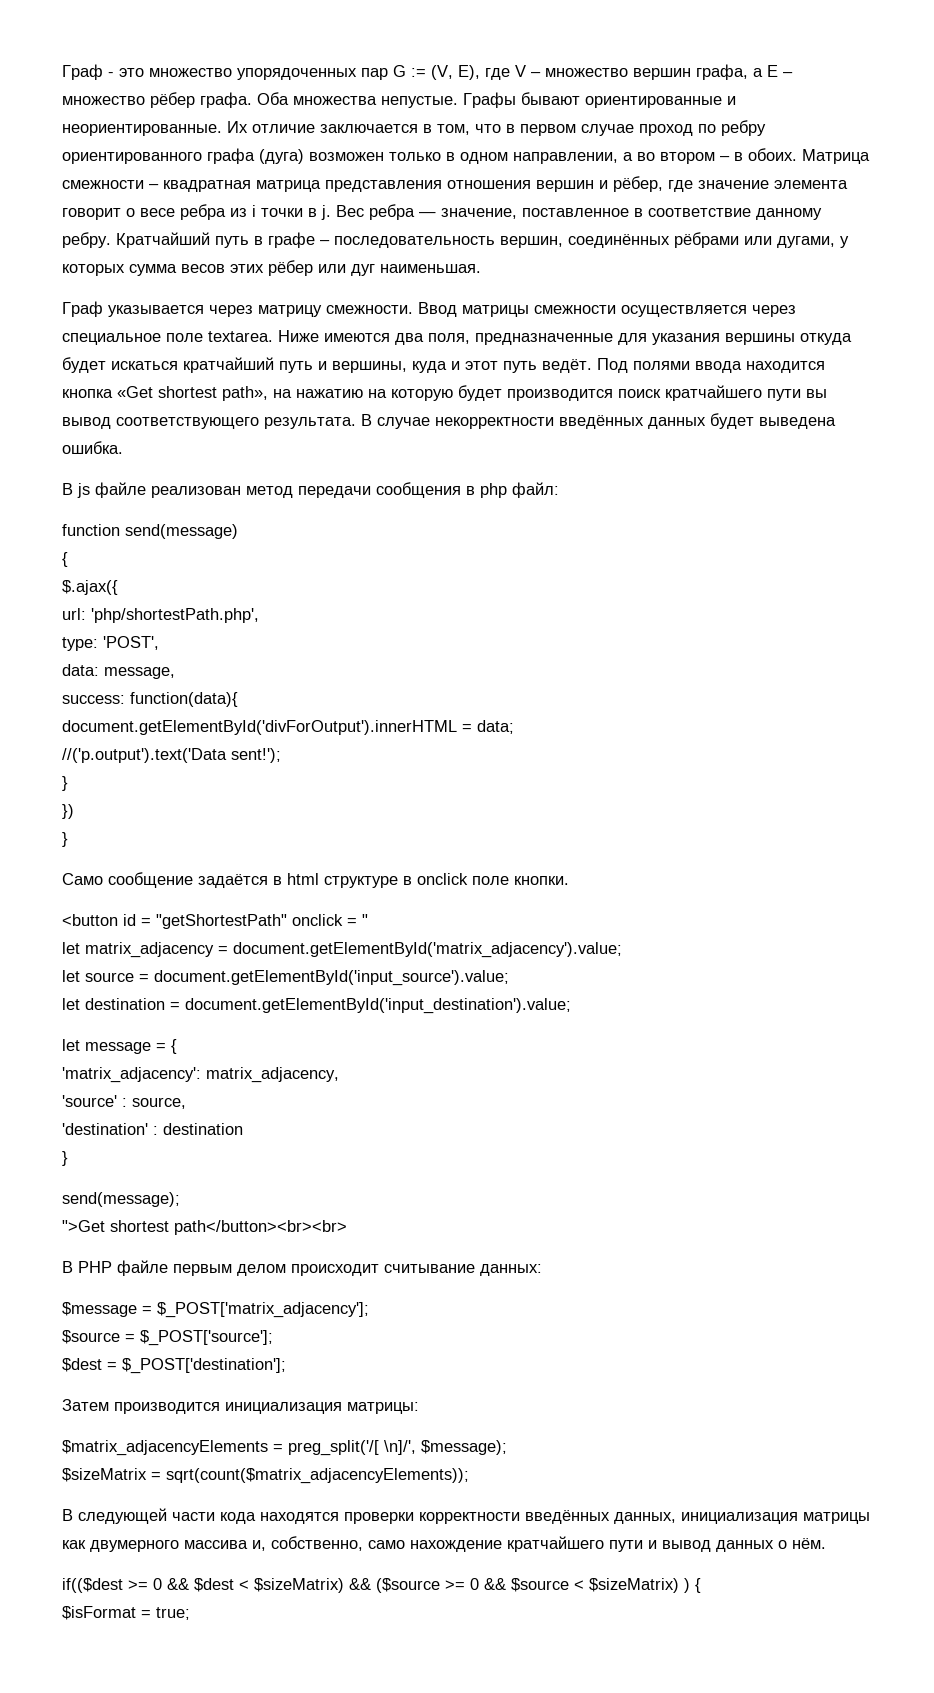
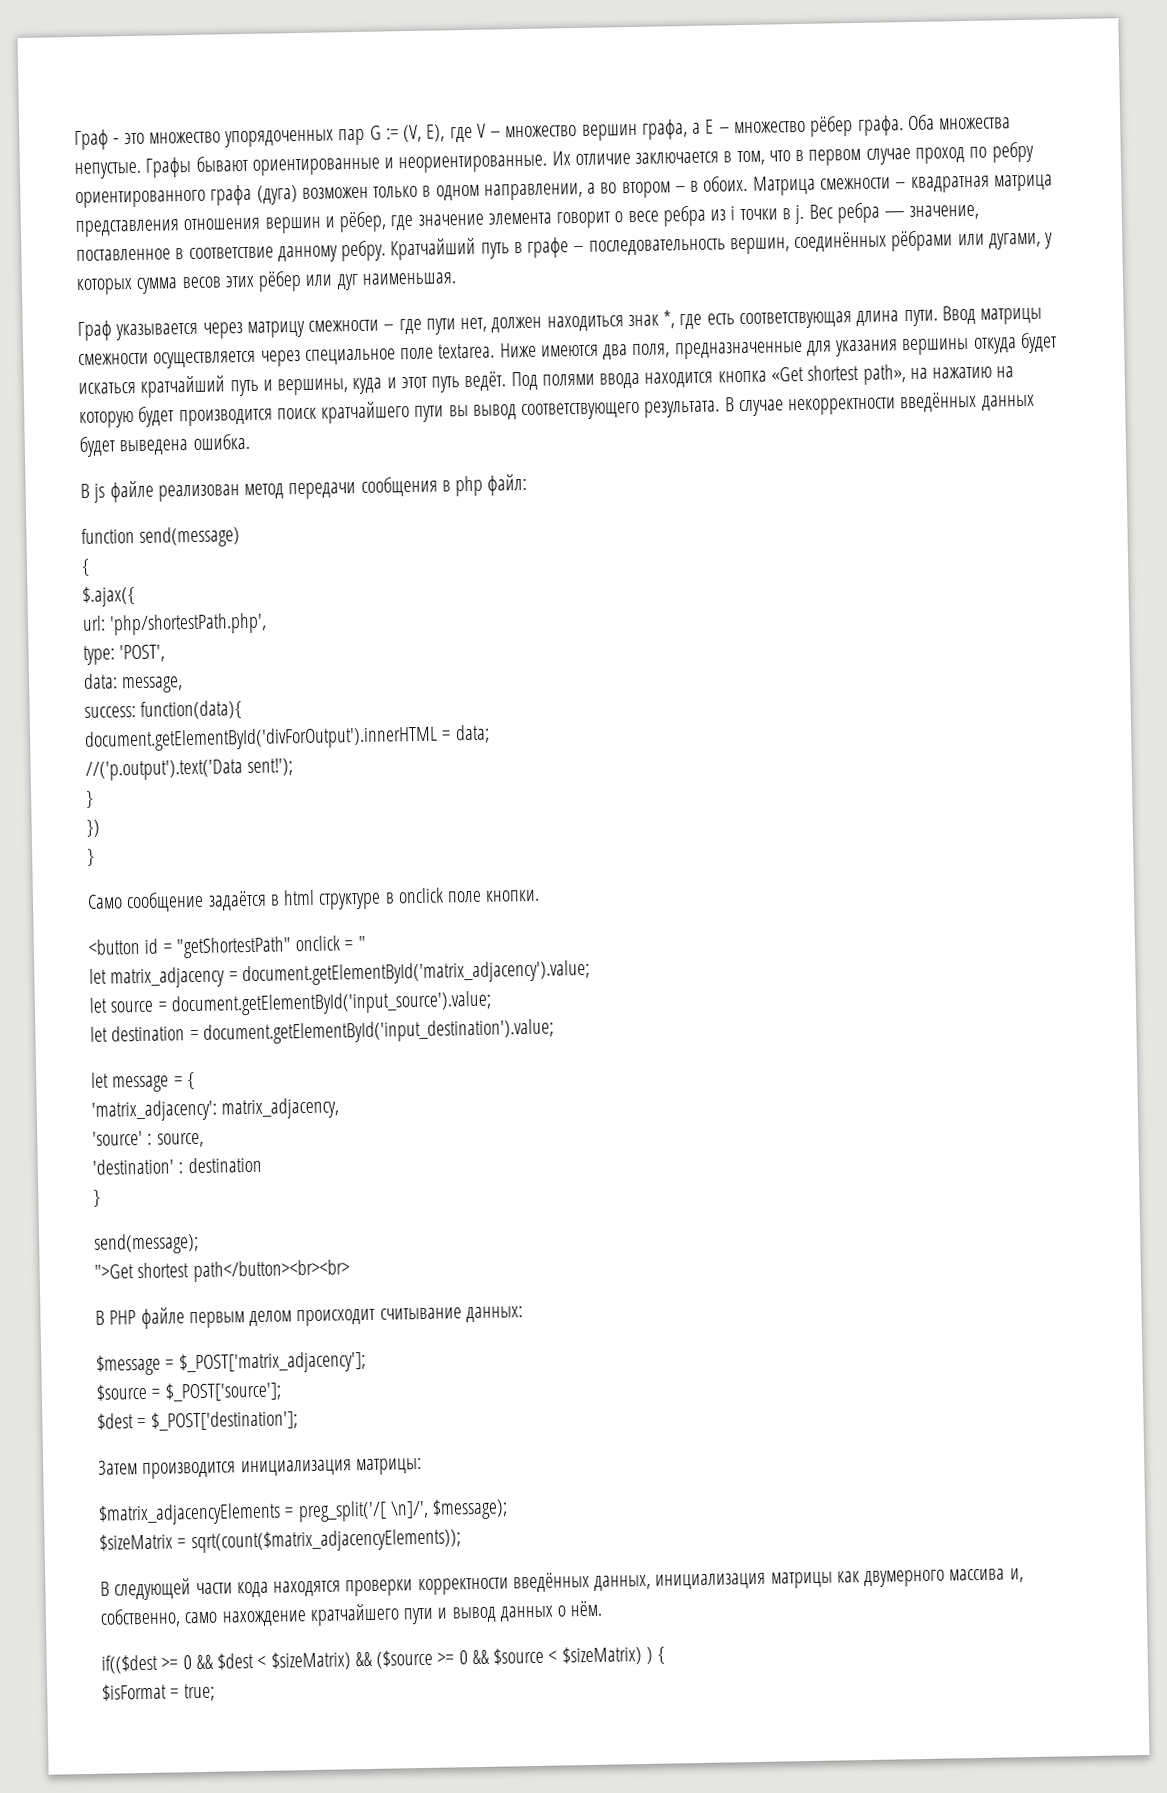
[326,305,413,314] смежности. -> [308,309,938,335] смежности – где пути нет, должен находиться знак *, где есть соответствующая длина пути.

